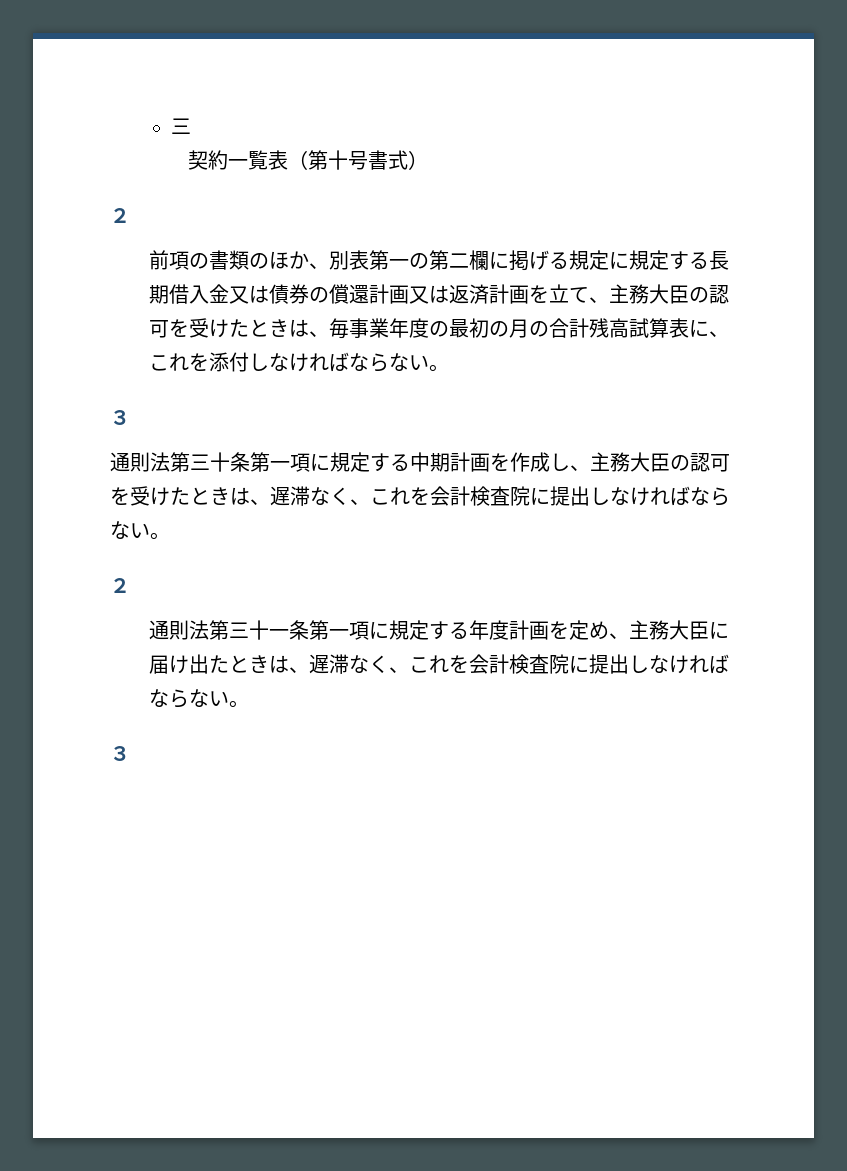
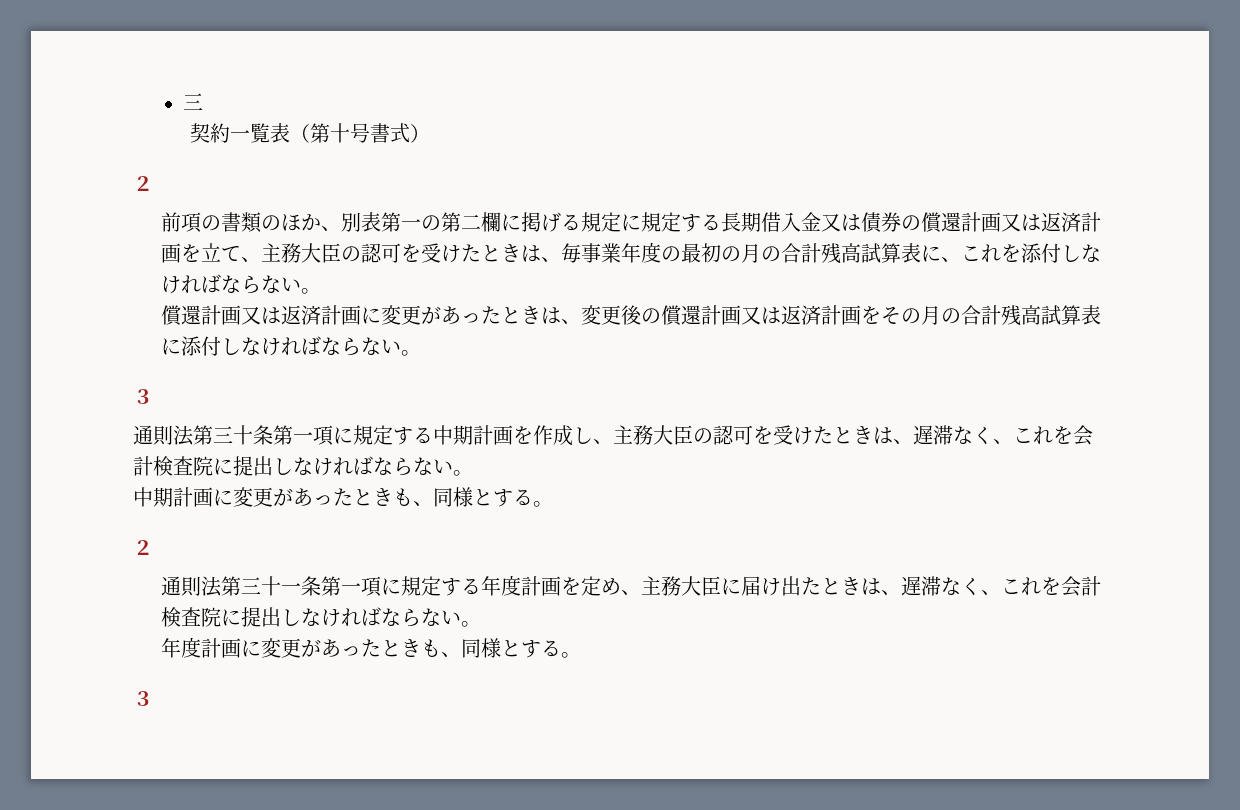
(450, 368) none -> [161,305,1102,326] [161,336,422,356] // 償還計画又は返済計画に変更があったときは、変更後の償還計画又は返済計画をその月の合計残高試算表に添付しなければならない。
(170, 536) none -> [133,487,553,507] // 中期計画に変更があったときも、同様とする。
(250, 704) none -> [161,637,582,658] // 年度計画に変更があったときも、同様とする。

